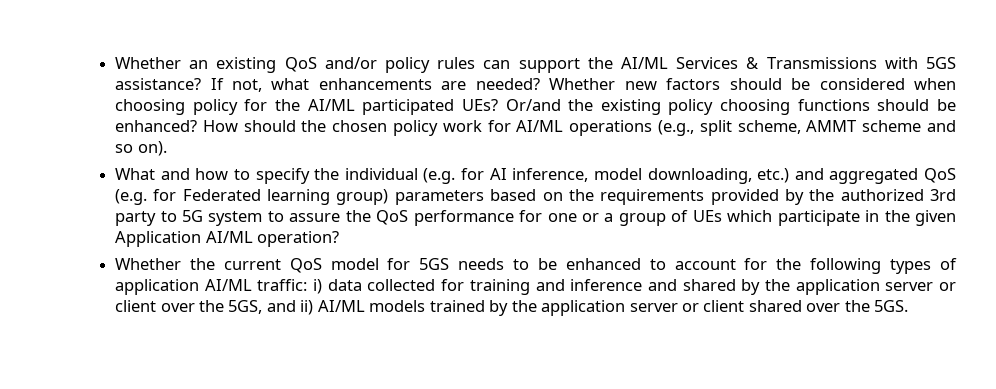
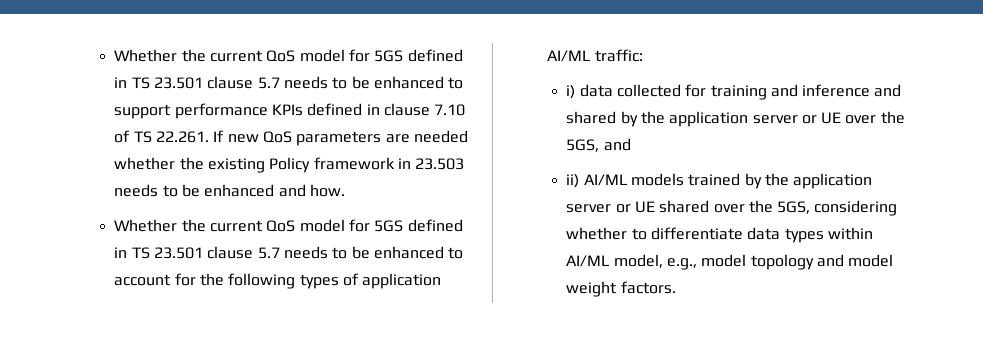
[115,57,957,73] [115,78,957,92] [115,99,956,115] [115,120,957,136] [115,141,167,156] [115,168,957,184] [115,189,957,205] [115,210,957,226] [115,231,339,247] [115,258,450,273] Whether an existing QoS and/or policy rules can support the AI/ML Services & Transmissions with 5GS assistance? If not, what enhancements are needed? Whether new factors should be considered when choosing policy for the AI/ML participated UEs? Or/and the existing policy choosing functions should be enhanced? How should the chosen policy work for AI/ML operations (e.g., split scheme, AMMT scheme and so on). // What and how to specify the individual (e.g. for AI inference, model downloading, etc.) and aggregated QoS (e.g. for Federated learning group) parameters based on the requirements provided by the authorized 3rd party to 5G system to assure the QoS performance for one or a group of UEs which participate in the given Application AI/ML operation? // Whether the current QoS model for 5GS -> [114,49,463,62] [114,76,464,89] [114,103,466,119] [114,130,468,146] [114,157,465,173] [114,184,346,197] [114,219,463,232] [114,246,280,259] Whether the current QoS model for 5GS defined in TS 23.501 clause 5.7 needs to be enhanced to support performance KPIs defined in clause 7.10 of TS 22.261. If new QoS parameters are needed whether the existing Policy framework in 23.503 needs to be enhanced and how. // Whether the current QoS model for 5GS defined in TS 23.501 clause 5.7
(308, 285) none -> (643, 55) //
[115,300,157,312] client -> [821,112,842,124] UE
(296, 306) none -> (631, 144) //
[703,300,745,312] client -> [634,201,655,213] UE
[874,300,909,312] 5GS. -> [777,200,898,216] [566,227,873,243] [566,254,894,270] [566,281,676,297] 5GS, considering whether to differentiate data types within AI/ML model, e.g., model topology and model weight factors.

